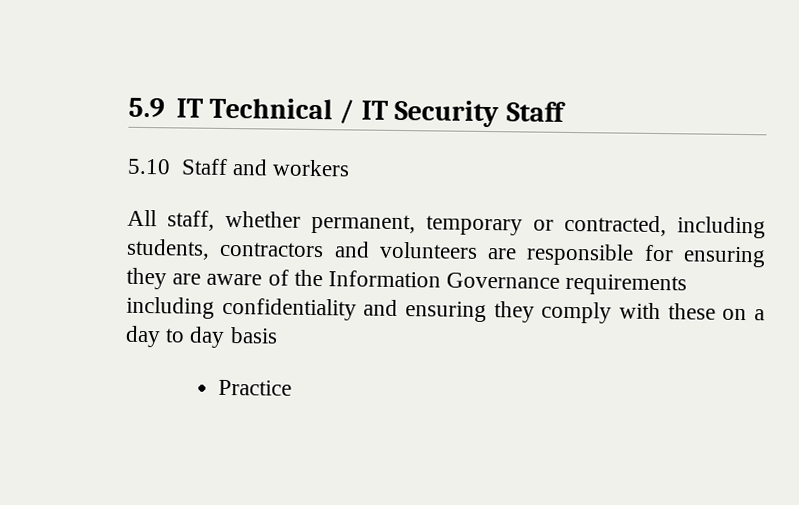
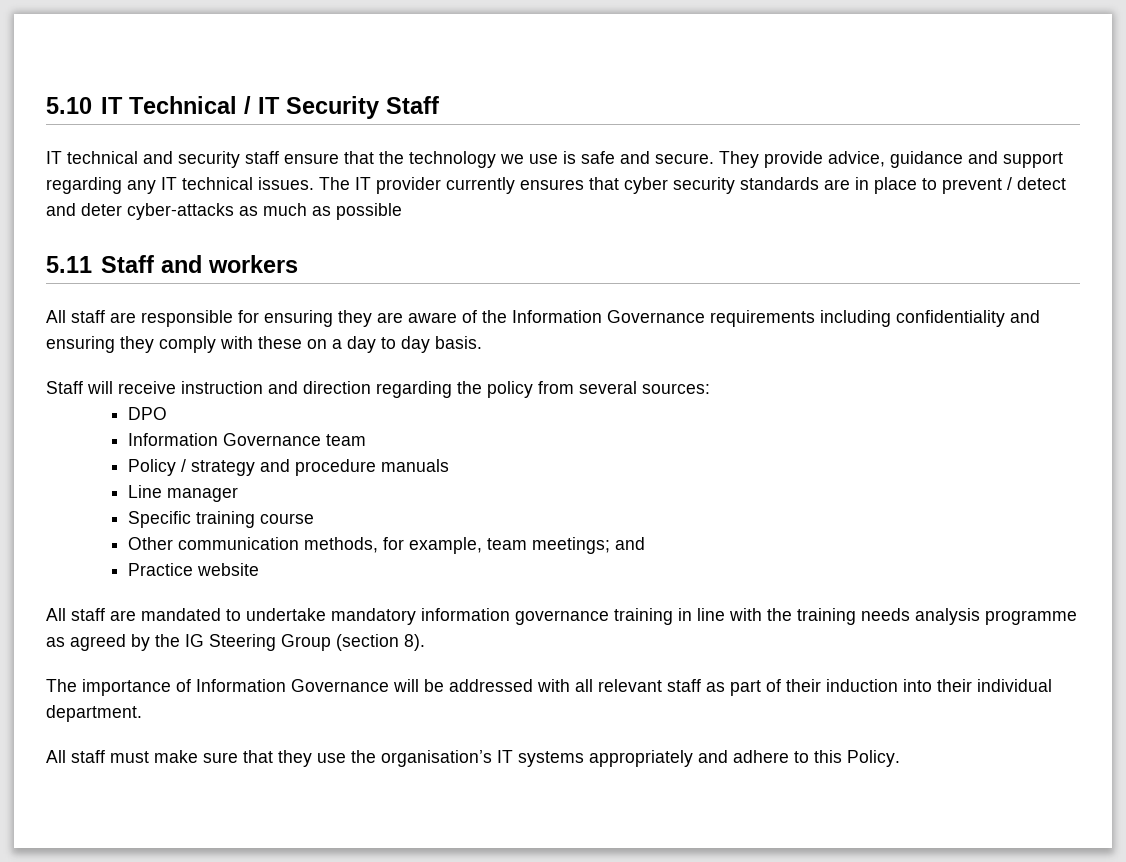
[128,97,165,118] 5.9 -> [46,97,92,114] 5.10
[127,158,350,177] [127,209,766,239] [126,238,478,260] 5.10 Staff and workers // All staff, whether permanent, temporary or contracted, including students, contractors and volunteers -> [46,151,1063,168] [46,177,1066,194] [46,203,402,220] [46,255,298,273] [46,310,105,323] IT technical and security staff ensure that the technology we use is safe and secure. They provide advice, guidance and support regarding any IT technical issues. The IT provider currently ensures that cyber security standards are in place to prevent / detect and deter cyber-attacks as much as possible // 5.11 Staff and workers // All staff
[229,327,278,344] [218,379,293,396] basis // Practice -> [435,336,482,349] [46,381,710,398] [128,407,168,420] [128,433,367,446] [128,459,450,476] [128,485,239,502] [128,511,315,528] [128,537,646,554] [128,563,260,576] [46,608,1077,625] [46,634,425,651] [46,679,1052,696] [46,705,142,722] [46,750,900,767] basis. // Staff will receive instruction and direction regarding the policy from several sources: // DPO // Information Governance team // Policy / strategy and procedure manuals // Line manager // Specific training course // Other communication methods, for example, team meetings; and // Practice website // All staff are mandated to undertake mandatory information governance training in line with the training needs analysis programme as agreed by the IG Steering Group (section 8). // The importance of Information Governance will be addressed with all relevant staff as part of their induction into their individual department. // All staff must make sure that they use the organisation’s IT systems appropriately and adhere to this Policy.

